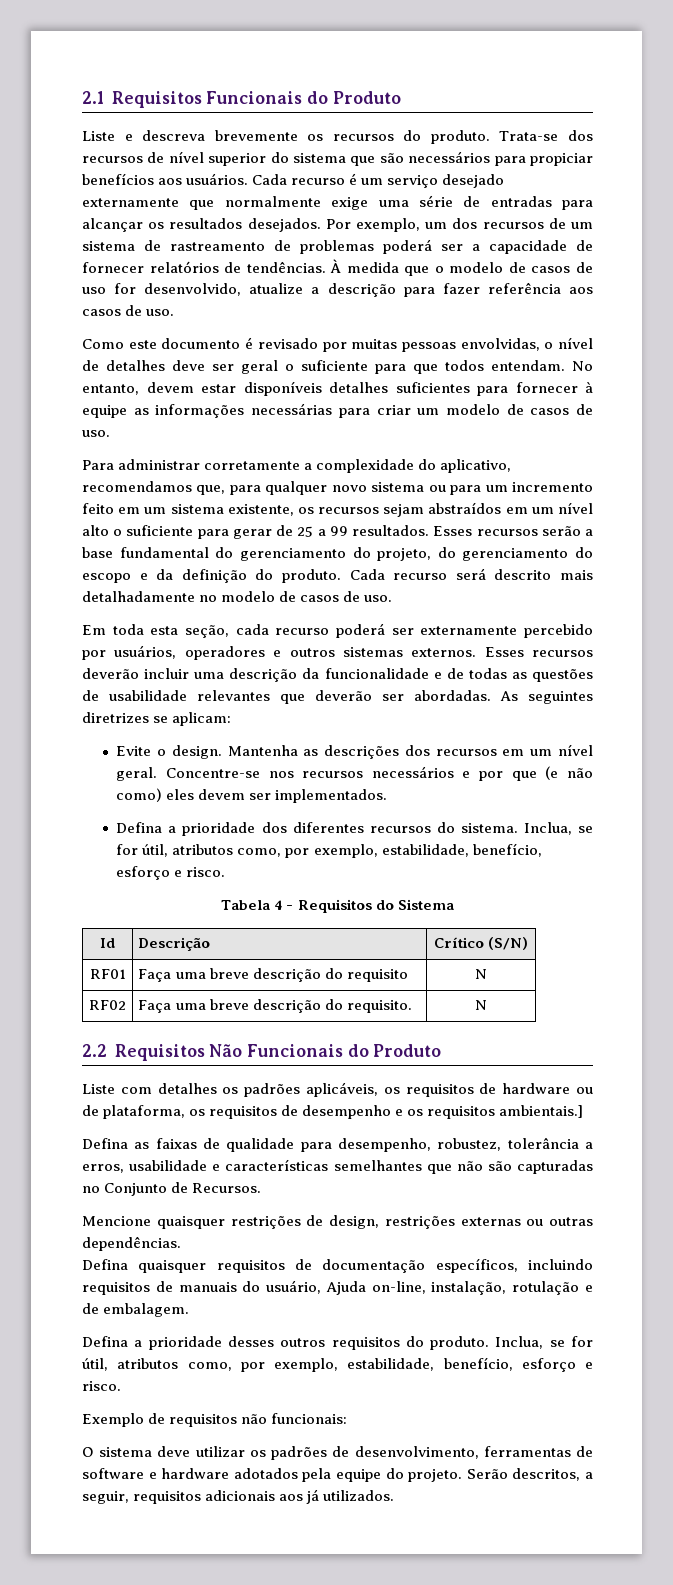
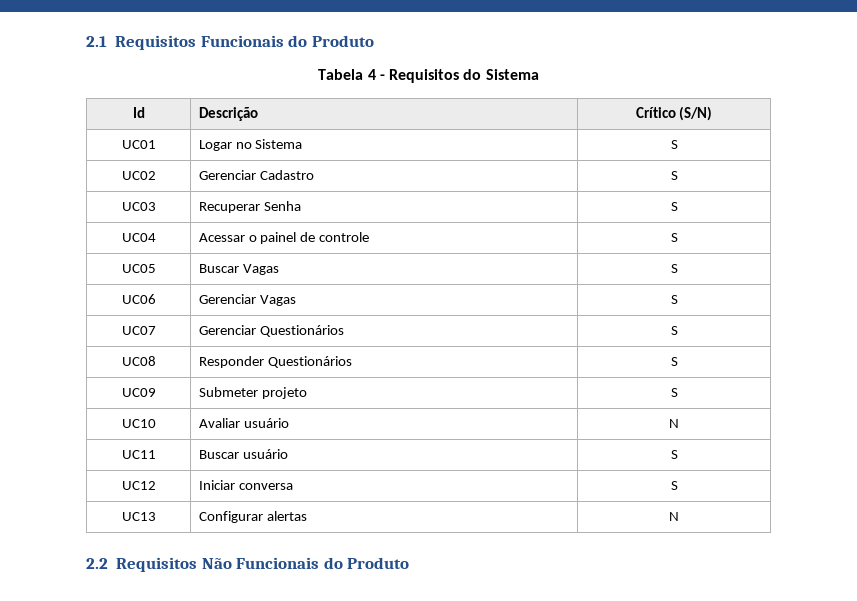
[82,130,593,144] [82,151,593,166] [82,173,505,188] [82,195,593,210] [82,218,593,232] [82,239,593,254] [82,259,593,276] [82,282,593,297] [82,305,175,316] [82,337,593,352] [82,360,593,374] [82,381,593,396] [82,403,593,418] [82,430,110,437] [82,459,512,473] [82,481,594,495] [82,502,593,517] [82,525,593,539] [82,547,593,561] [82,568,594,583] [82,591,393,602] [82,623,593,638] [82,645,593,660] [82,668,594,682] [82,690,593,704] [82,712,232,726] [116,744,594,759] [116,766,593,781] [116,788,388,803] [116,822,594,836] [116,843,542,858] [116,866,226,880] // Liste e descreva brevemente os recursos do produto. Trata-se dos recursos de nível superior do sistema que são necessários para propiciar benefícios aos usuários. Cada recurso é um serviço desejado externamente que normalmente exige uma série de entradas para alcançar os resultados desejados. Por exemplo, um dos recursos de um sistema de rastreamento de problemas poderá ser a capacidade de fornecer relatórios de tendências. À medida que o modelo de casos de uso for desenvolvido, atualize a descrição para fazer referência aos casos de uso. // Como este documento é revisado por muitas pessoas envolvidas, o nível de detalhes deve ser geral o suficiente para que todos entendam. No entanto, devem estar disponíveis detalhes suficientes para fornecer à equipe as informações necessárias para criar um modelo de casos de uso. // Para administrar corretamente a complexidade do aplicativo, recomendamos que, para qualquer novo sistema ou para um incremento feito em um sistema existente, os recursos sejam abstraídos em um nível alto o suficiente para gerar de 25 a 99 resultados. Esses recursos serão a base fundamental do gerenciamento do projeto, do gerenciamento do escopo e da definição do produto. Cada recurso será descrito mais detalhadamente no modelo de casos de uso. // Em toda esta seção, cada recurso poderá ser externamente percebido por usuários, operadores e outros sistemas externos. Esses recursos deverão incluir uma descrição da funcionalidade e de todas as questões de usabilidade relevantes que deverão ser abordadas. As seguintes diretrizes se aplicam: // Evite o design. Mantenha as descrições dos recursos em um nível geral. Concentre-se nos recursos necessários e por que (e não como) eles devem ser implementados. // Defina a prioridade dos diferentes recursos do sistema. Inclua, se for útil, atributos como, por exemplo, estabilidade, benefício, esforço e risco. -> (374, 41) none
[89,969,126,979] [138,968,408,982] [475,969,487,979] [89,1000,126,1010] [138,999,412,1013] RF01 | Faça uma breve descrição do requisito | N // RF02 | Faça uma breve descrição do requisito. -> [121,140,156,149] [198,139,303,151] [670,140,678,149] [121,171,156,180] [198,170,314,180] [670,171,678,180] [121,202,156,211] [198,201,301,213] [670,202,678,211] [121,233,156,242] [198,232,370,244] [670,233,678,242] [121,264,156,273] [198,264,279,275] [670,264,678,273] [121,294,156,304] [198,294,296,306] [670,295,678,304] [121,326,156,335] [198,325,344,337] [670,326,678,335] [121,356,156,366] [198,356,352,368] [670,357,678,366] [121,388,156,397] [198,387,307,399] [670,388,678,397] [121,419,156,428] [198,418,289,428] [669,419,679,428] [121,450,156,459] [198,449,288,459] [670,450,678,459] [121,481,156,490] [198,480,293,490] [670,481,678,490] [121,512,156,521] [198,511,307,523] UC01 | Logar no Sistema | S // UC02 | Gerenciar Cadastro | S // UC03 | Recuperar Senha | S // UC04 | Acessar o painel de controle | S // UC05 | Buscar Vagas | S // UC06 | Gerenciar Vagas | S // UC07 | Gerenciar Questionários | S // UC08 | Responder Questionários | S // UC09 | Submeter projeto | S // UC10 | Avaliar usuário | N // UC11 | Buscar usuário | S // UC12 | Iniciar conversa | S // UC13 | Configurar alertas
[82,1082,593,1097] [82,1105,584,1119] [82,1137,593,1152] [82,1159,593,1174] [82,1182,262,1196] [82,1215,593,1229] [82,1236,181,1251] [82,1258,593,1273] [82,1280,593,1295] [82,1303,190,1317] [82,1336,593,1350] [82,1357,593,1372] [82,1381,121,1391] [82,1413,348,1427] [82,1446,593,1460] [82,1468,594,1482] [82,1489,395,1504] // Liste com detalhes os padrões aplicáveis, os requisitos de hardware ou de plataforma, os requisitos de desempenho e os requisitos ambientais.] // Defina as faixas de qualidade para desempenho, robustez, tolerância a erros, usabilidade e características semelhantes que não são capturadas no Conjunto de Recursos. // Mencione quaisquer restrições de design, restrições externas ou outras dependências. // Defina quaisquer requisitos de documentação específicos, incluindo requisitos de manuais do usuário, Ajuda on-line, instalação, rotulação e de embalagem. // Defina a prioridade desses outros requisitos do produto. Inclua, se for útil, atributos como, por exemplo, estabilidade, benefício, esforço e risco. // Exemplo de requisitos não funcionais: // O sistema deve utilizar os padrões de desenvolvimento, ferramentas de software e hardware adotados pela equipe do projeto. Serão descritos, a seguir, requisitos adicionais aos já utilizados. -> (410, 563) none

